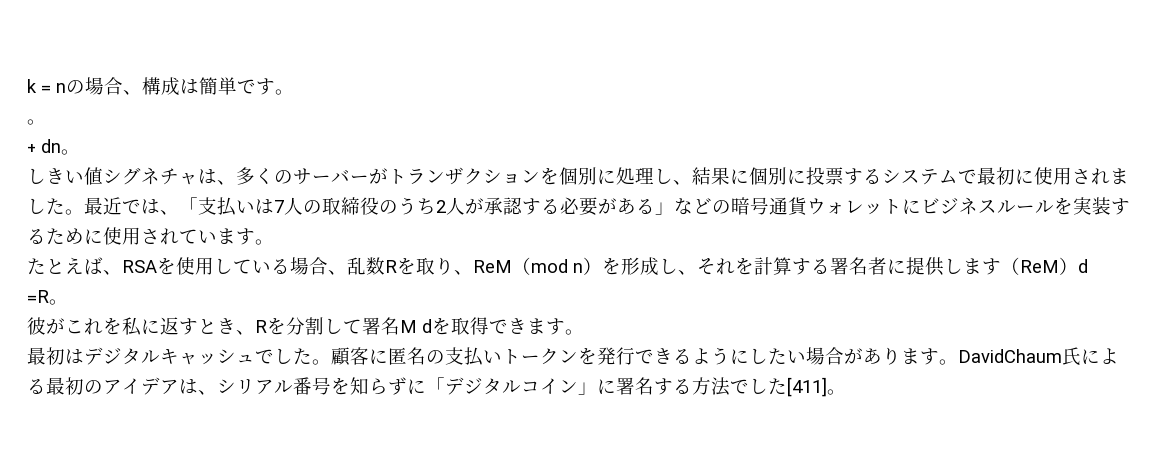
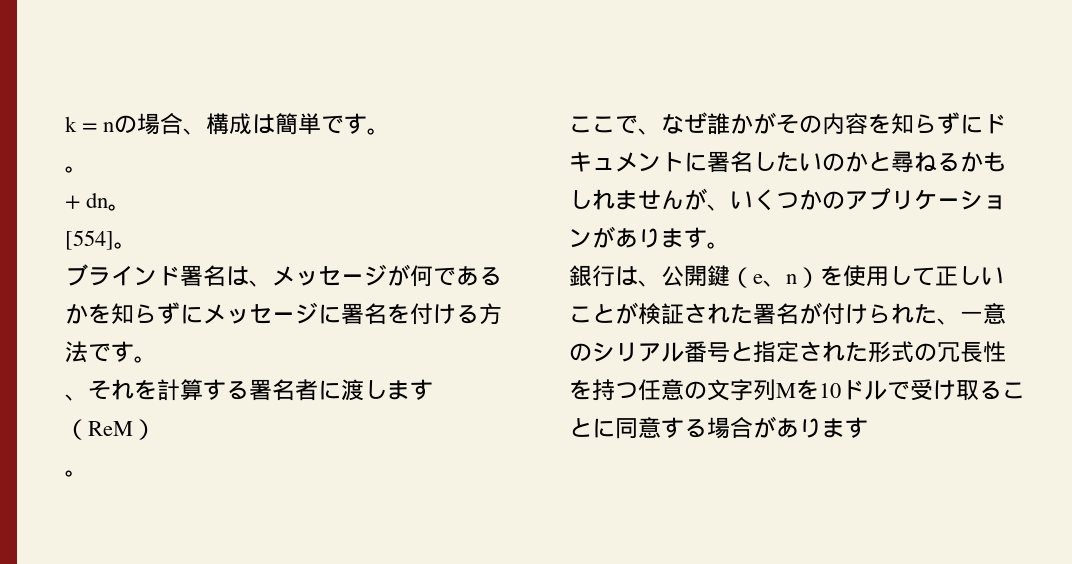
[27,167,1129,185] [27,197,1130,216] [27,227,274,245] [27,257,678,276] しきい値シグネチャは、多くのサーバーがトランザクションを個別に処理し、結果に個別に投票するシステムで最初に使用されました。最近では、「支払いは7人の取締役のうち2人が承認する必要がある」などの暗号通貨ウォレットにビジネスルールを実装するために使用されています。 // たとえば、RSAを使用している場合、乱数Rを取り、ReM（mod n）を形成し -> [65,230,137,250] [65,264,502,287] [65,302,502,325] [65,341,157,363] [554]。 // ブラインド署名は、メッセージが何であるかを知らずにメッセージに署名を付ける方法です。 //
[906,257,944,276] 提供 -> [341,379,364,401] 渡
[1078,259,1088,273] [27,290,68,305] [27,317,584,336] [27,347,1119,366] [27,377,846,397] d =R。 // 彼がこれを私に返すとき、Rを分割して署名M dを取得できます。 // 最初はデジタルキャッシュでした。顧客に匿名の支払いトークンを発行できるようにしたい場合があります。DavidChaum氏による最初のアイデアは、シリアル番号を知らずに「デジタルコイン」に署名する方法でした[411]。 -> [65,470,88,477] [569,112,1006,135] [569,151,1006,173] [569,188,1006,211] [569,226,730,249] [569,265,1004,288] [569,302,1006,325] [569,341,1006,363] [569,379,1025,401] [569,416,868,439] // 。 // ここで、なぜ誰かがその内容を知らずにドキュメントに署名したいのかと尋ねるかもしれませんが、いくつかのアプリケーションがあります。 // 銀行は、公開鍵（e、n）を使用して正しいことが検証された署名が付けられた、一意のシリアル番号と指定された形式の冗長性を持つ任意の文字列Mを10ドルで受け取ることに同意する場合があります

